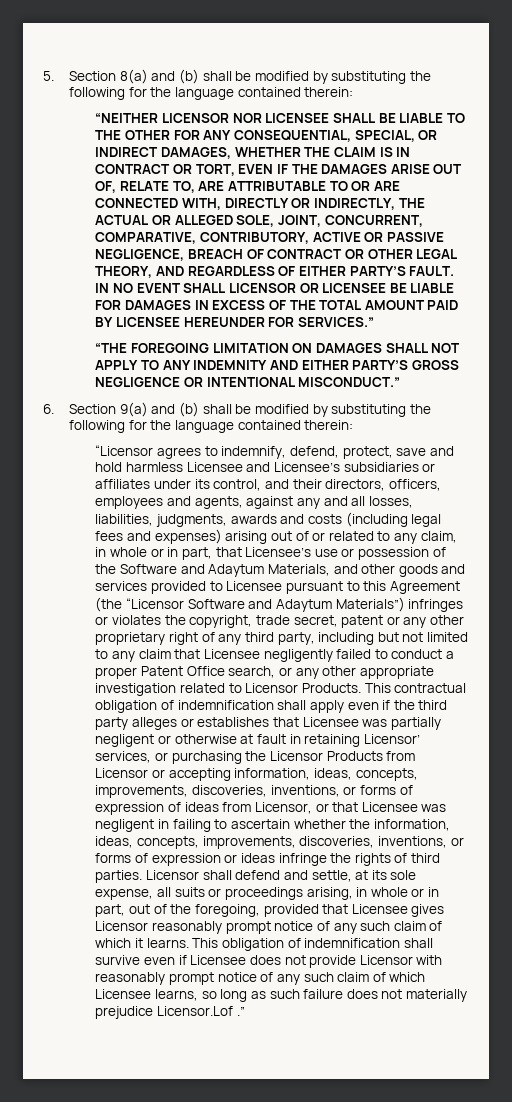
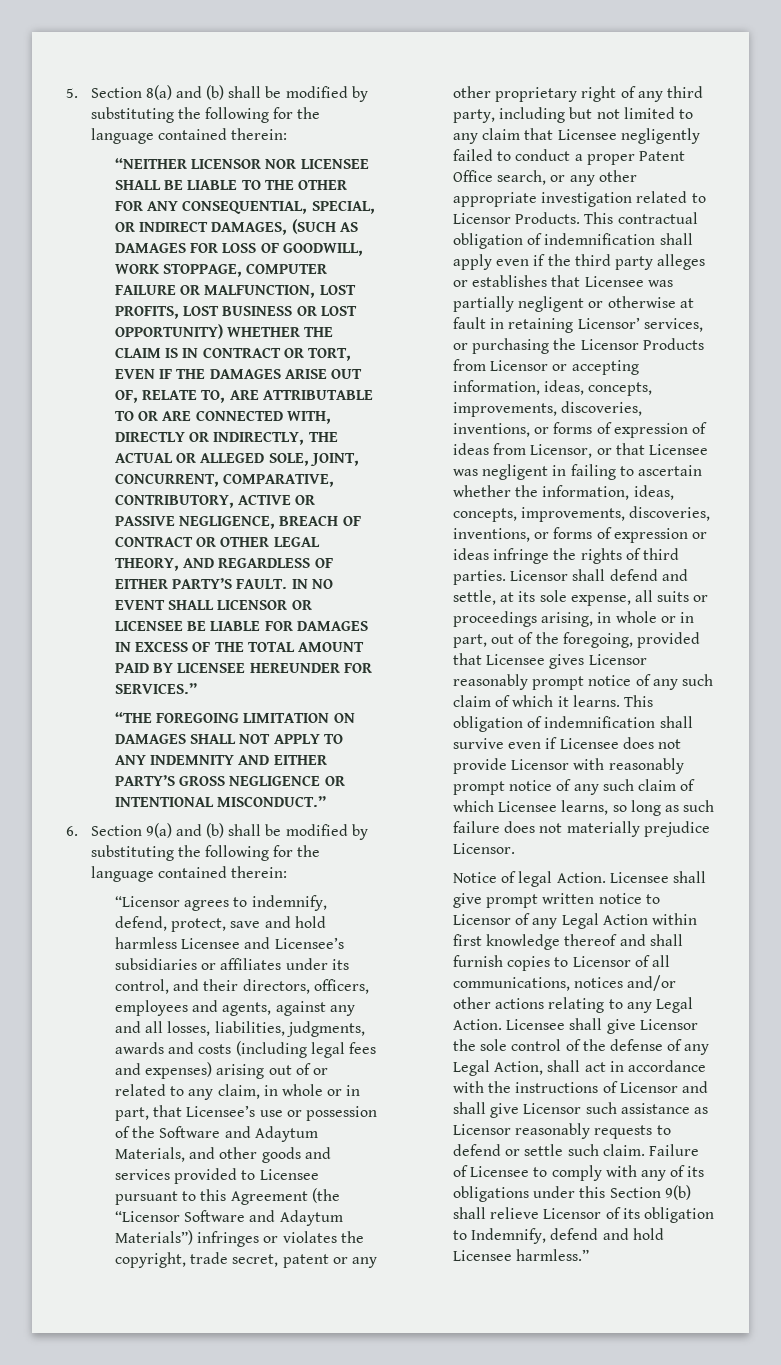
(231, 153) none -> [291,219,358,234] [115,243,363,256] [115,263,328,277] [115,284,356,298] [115,306,357,319] [115,324,224,339] (SUCH AS DAMAGES FOR LOSS OF GOODWILL, WORK STOPPAGE, COMPUTER FAILURE OR MALFUNCTION, LOST PROFITS, LOST BUSINESS OR LOST OPPORTUNITY)
[156,1006,245,1016] Licensor.Lof .” -> [453,843,516,854] [453,871,706,887] [453,893,660,908] [453,913,697,929] [453,934,683,950] [453,955,670,971] [453,975,677,991] [453,997,693,1013] [453,1018,698,1034] [453,1039,710,1055] [453,1060,706,1076] [453,1081,708,1093] [453,1102,708,1118] [453,1123,671,1139] [453,1144,699,1156] [453,1165,705,1181] [453,1185,691,1202] [453,1207,714,1223] [453,1228,664,1244] [453,1249,590,1261] Licensor. // Notice of legal Action. Licensee shall give prompt written notice to Licensor of any Legal Action within first knowledge thereof and shall furnish copies to Licensor of all communications, notices and/or other actions relating to any Legal Action. Licensee shall give Licensor the sole control of the defense of any Legal Action, shall act in accordance with the instructions of Licensor and shall give Licensor such assistance as Licensor reasonably requests to defend or settle such claim. Failure of Licensee to comply with any of its obligations under this Section 9(b) shall relieve Licensor of its obligation to Indemnify, defend and hold Licensee harmless.”

